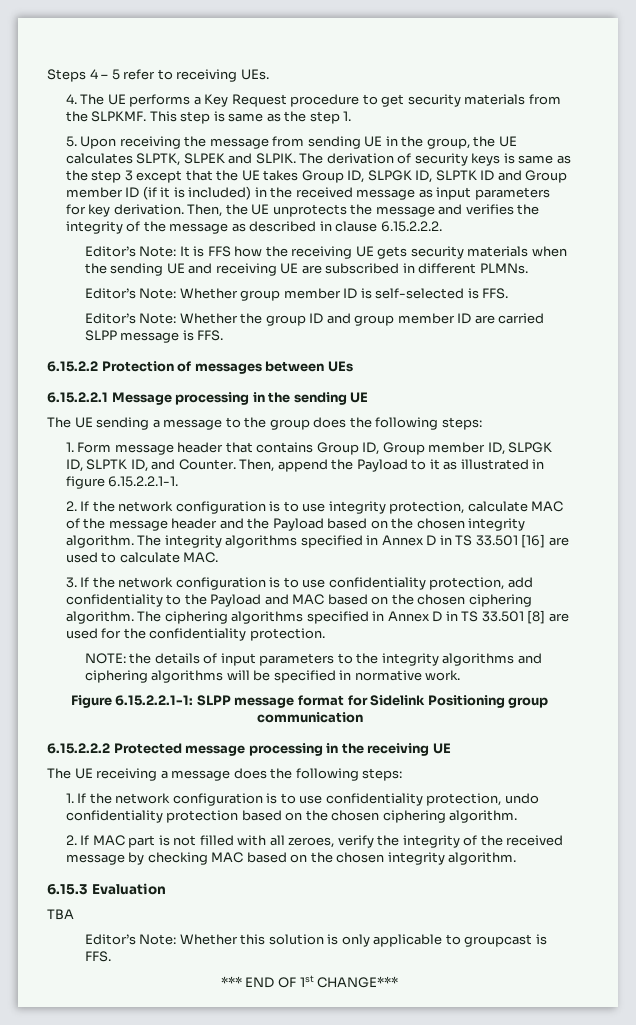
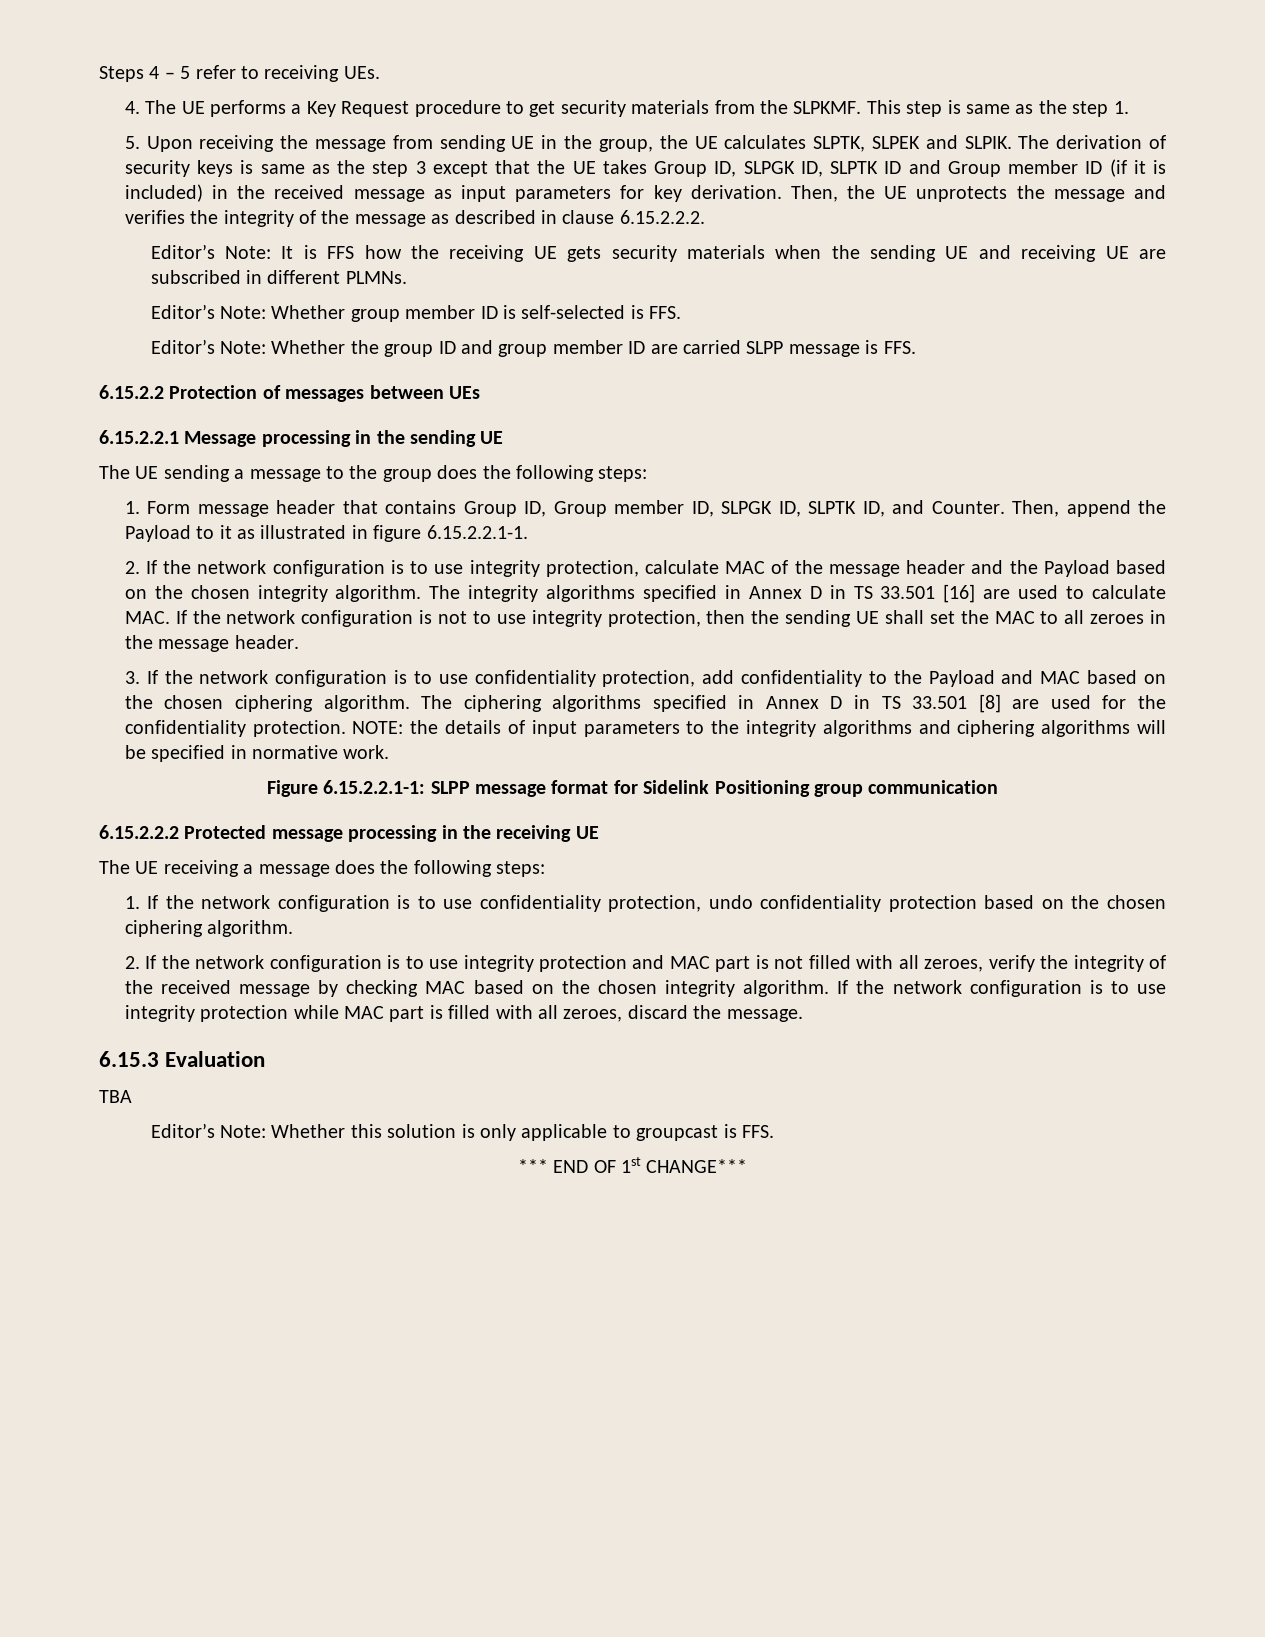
(219, 557) none -> [175,610,1167,627] [124,635,299,652] If the network configuration is not to use integrity protection, then the sending UE shall set the MAC to all zeroes in the message header.
(325, 634) // -> (346, 728) none
(90, 840) none -> [161,955,665,972] the network configuration is to use integrity protection and
(517, 858) none -> [837,980,1167,997] [124,1005,803,1022] If the network configuration is to use integrity protection while MAC part is filled with all zeroes, discard the message.

